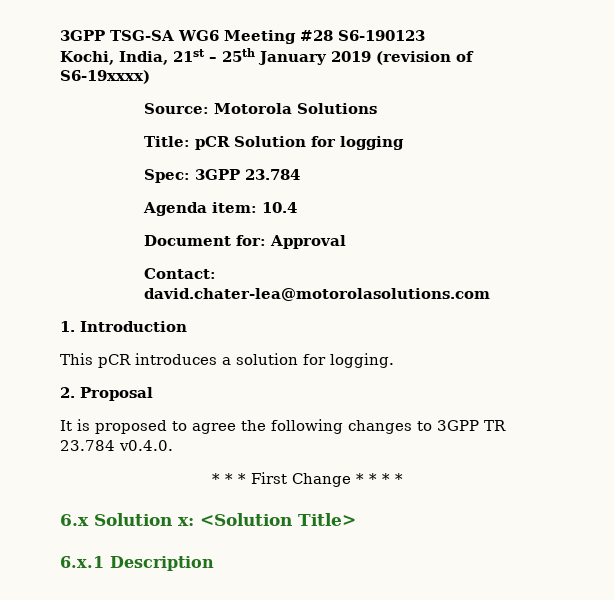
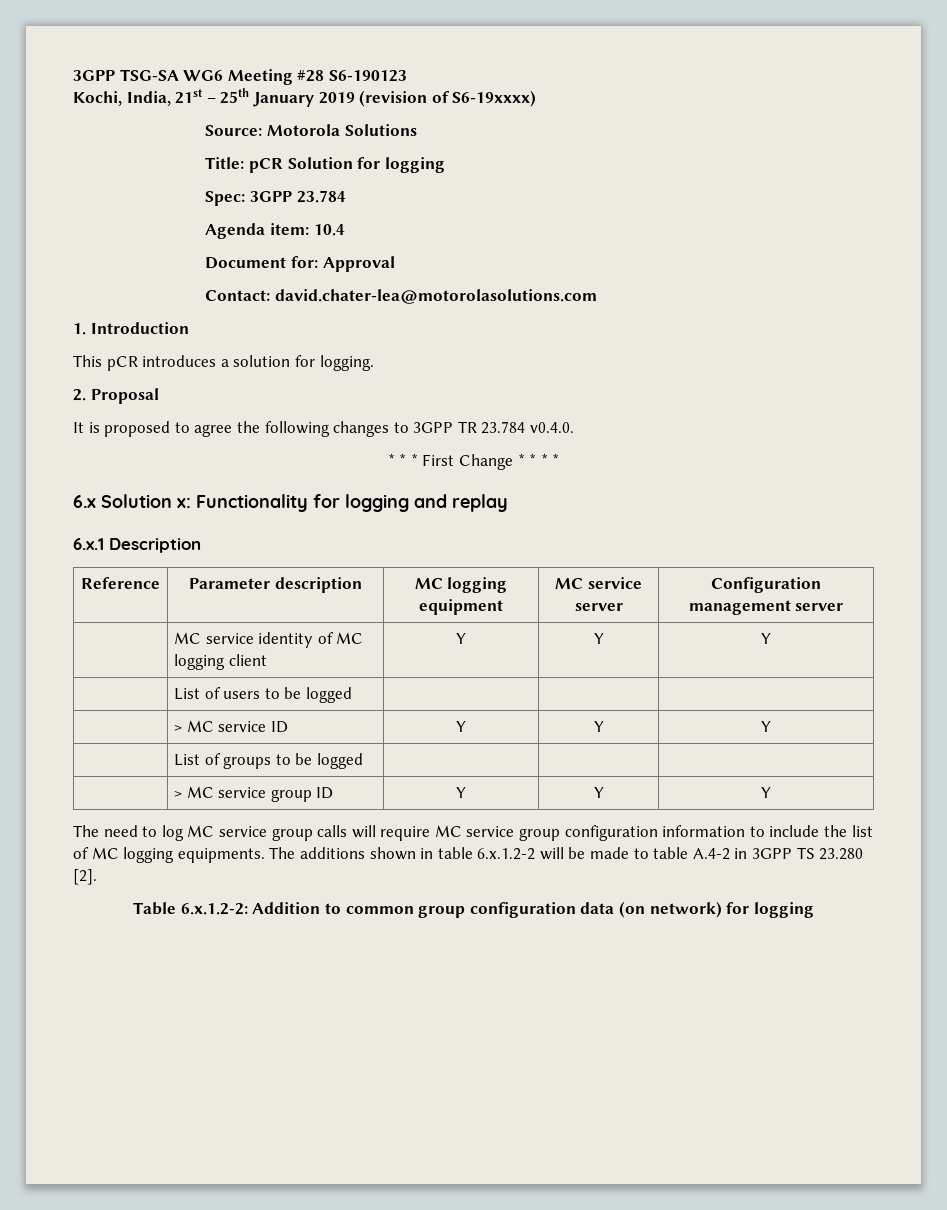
[200,513,356,526] [60,556,214,571] <Solution Title> // 6.x.1 Description -> [196,494,508,512] [73,538,201,553] [81,577,160,589] [189,577,362,593] [414,577,508,593] [419,599,503,615] [555,577,642,589] [574,603,623,611] [711,577,821,593] [688,600,844,615] [174,632,364,648] [174,654,267,670] [456,633,466,644] [593,633,604,644] [761,633,771,644] [174,687,353,703] [174,720,288,733] [456,721,466,732] [593,721,604,732] [761,721,771,732] [174,753,364,769] [174,786,334,802] [456,787,466,798] [593,787,604,798] [761,787,771,798] [73,825,873,841] [73,847,864,863] [73,869,97,885] [133,901,814,918] Functionality for logging and replay // 6.x.1 Description // Reference | Parameter description | MC logging equipment | MC service server | Configuration management server // | MC service identity of MC logging client | Y | Y | Y // | List of users to be logged | | | // | > MC service ID | Y | Y | Y // | List of groups to be logged | | | // | > MC service group ID | Y | Y | Y // The need to log MC service group calls will require MC service group configuration information to include the list of MC logging equipments. The additions shown in table 6.x.1.2-2 will be made to table A.4-2 in 3GPP TS 23.280 [2]. // Table 6.x.1.2-2: Addition to common group configuration data (on network) for logging

